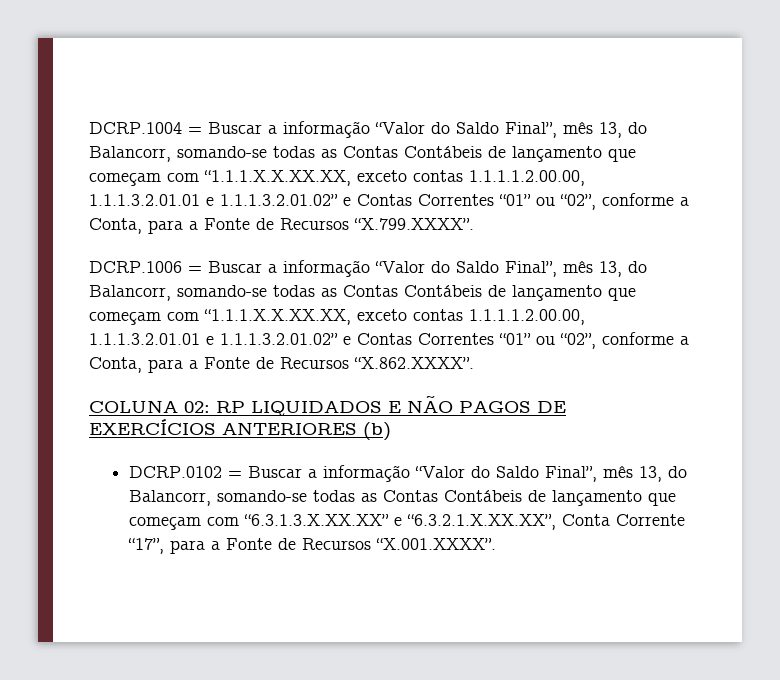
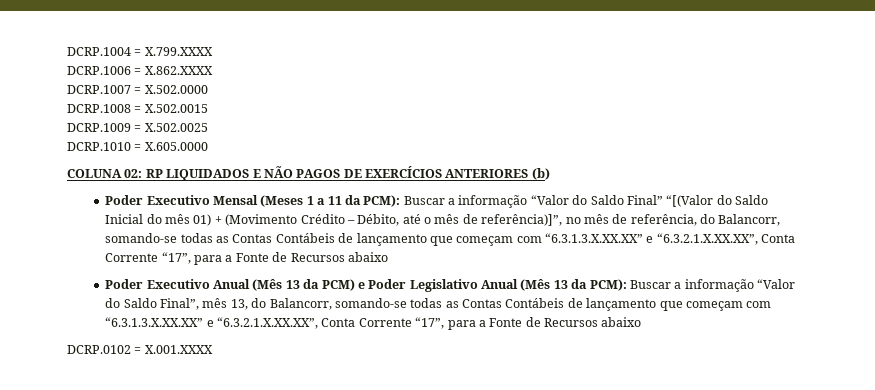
[208,121,647,138] [89,146,636,162] [89,170,585,186] [89,193,689,210] [89,218,474,234] [89,260,647,277] [89,285,636,301] [89,309,585,325] [89,332,689,349] [89,357,474,373] Buscar a informação “Valor do Saldo Final”, mês 13, do Balancorr, somando-se todas as Contas Contábeis de lançamento que começam com “1.1.1.X.X.XX.XX, exceto contas 1.1.1.1.2.00.00, 1.1.1.3.2.01.01 e 1.1.1.3.2.01.02” e Contas Correntes “01” ou “02”, conforme a Conta, para a Fonte de Recursos “X.799.XXXX”. // DCRP.1006 = Buscar a informação “Valor do Saldo Final”, mês 13, do Balancorr, somando-se todas as Contas Contábeis de lançamento que começam com “1.1.1.X.X.XX.XX, exceto contas 1.1.1.1.2.00.00, 1.1.1.3.2.01.01 e 1.1.1.3.2.01.02” e Contas Correntes “01” ou “02”, conforme a Conta, para a Fonte de Recursos “X.862.XXXX”. -> [144,47,213,56] [67,66,213,75] [67,85,208,94] [67,104,208,113] [67,123,208,132] [67,142,208,151] X.799.XXXX // DCRP.1006 = X.862.XXXX // DCRP.1007 = X.502.0000 // DCRP.1008 = X.502.0015 // DCRP.1009 = X.502.0025 // DCRP.1010 = X.605.0000
[129,466,243,478] DCRP.0102 = -> [105,195,769,208] [105,214,781,226] [105,233,796,246] [105,252,388,265] [105,279,627,292] Poder Executivo Mensal (Meses 1 a 11 da PCM): Buscar a informação “Valor do Saldo Final” “[(Valor do Saldo Inicial do mês 01) + (Movimento Crédito – Débito, até o mês de referência)]”, no mês de referência, do Balancorr, somando-se todas as Contas Contábeis de lançamento que começam com “6.3.1.3.X.XX.XX” e “6.3.2.1.X.XX.XX”, Conta Corrente “17”, para a Fonte de Recursos abaixo // Poder Executivo Anual (Mês 13 da PCM) e Poder Legislativo Anual (Mês 13 da PCM):
[376,538,497,550] “X.001.XXXX”. -> [601,317,642,327] [67,345,213,354] abaixo // DCRP.0102 = X.001.XXXX

